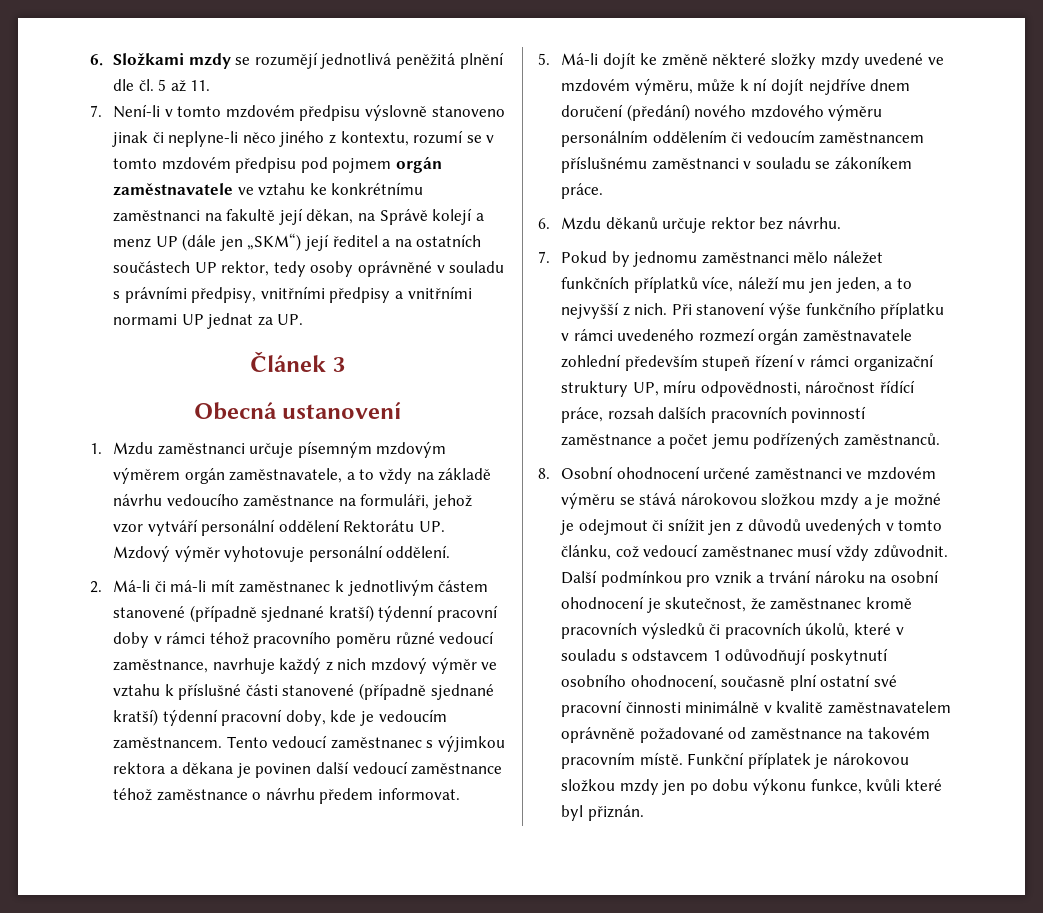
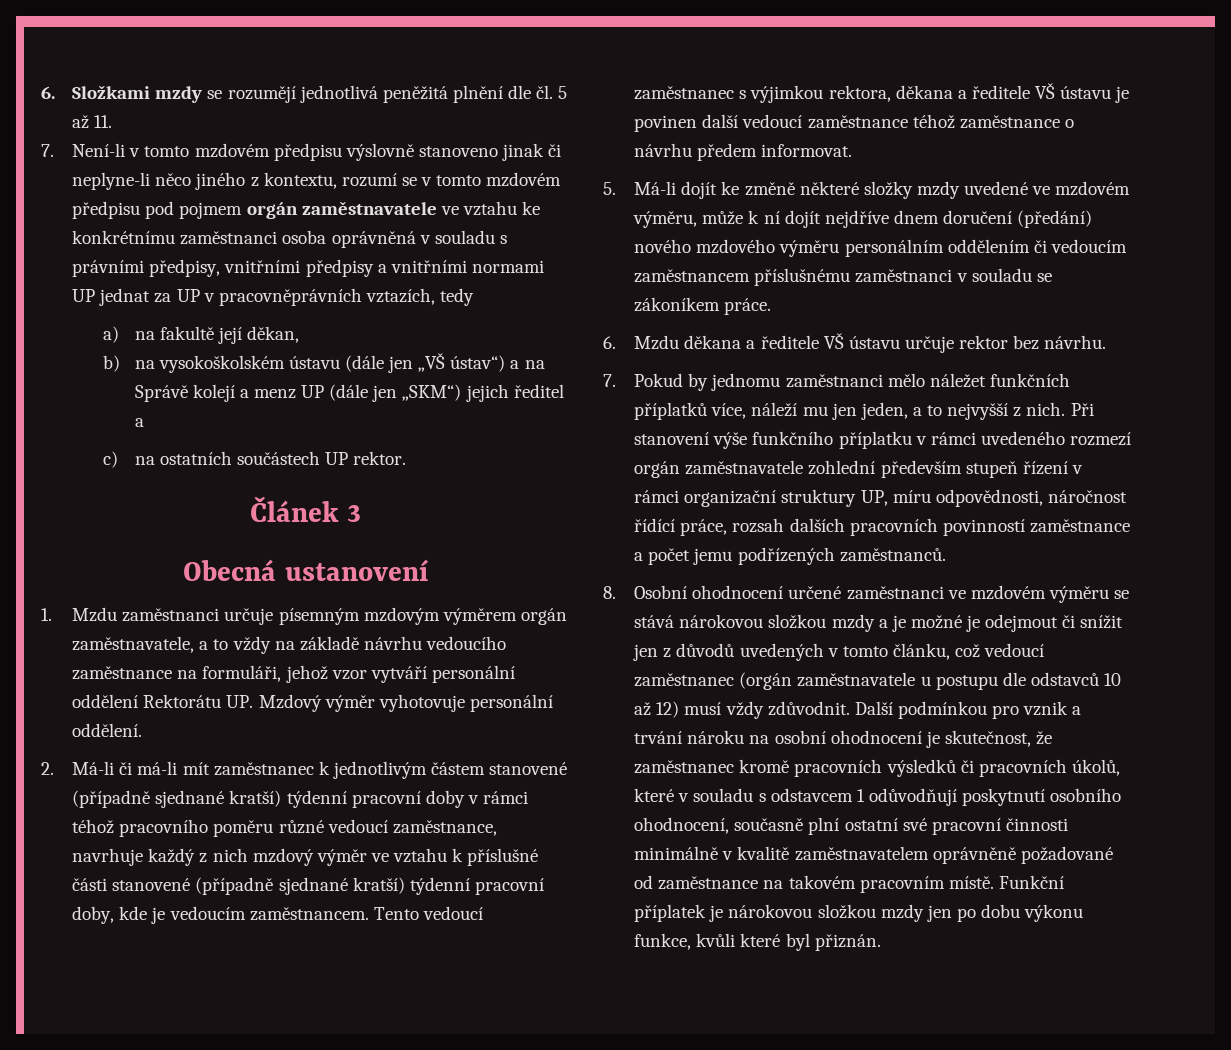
[204,208,484,225] [113,233,482,251] [113,261,432,277] na fakultě její děkan, na Správě kolejí a menz UP (dále jen „SKM“) její ředitel a na ostatních součástech UP rektor, tedy osoby oprávněné -> [282,230,416,248] osoba oprávněná
[277,314,304,325] UP. -> [176,288,475,306] [103,326,299,344] [103,353,545,373] [134,384,564,402] [134,418,144,427] [103,451,407,468] UP v pracovněprávních vztazích, tedy // a) na fakultě její děkan, // b) na vysokoškolském ústavu (dále jen „VŠ ústav“) a na Správě kolejí a menz UP (dále jen „SKM“) jejich ředitel a // c) na ostatních součástech UP rektor.
[113,762,234,774] rektora a děkana -> [828,83,1112,102] rektora, děkana a ředitele VŠ ústavu
[605,217,658,229] děkanů -> [684,333,900,349] děkana a ředitele VŠ ústavu
(793, 552) none -> [739,672,1122,690] [634,701,680,718] (orgán zaměstnavatele u postupu dle odstavců 10 až 12)

